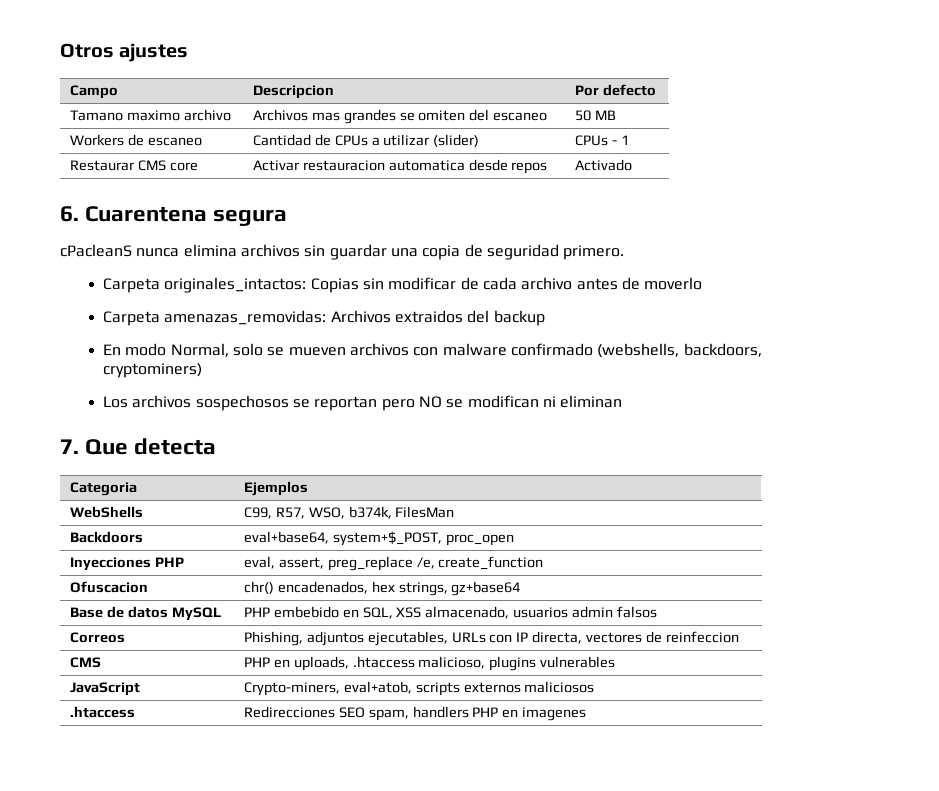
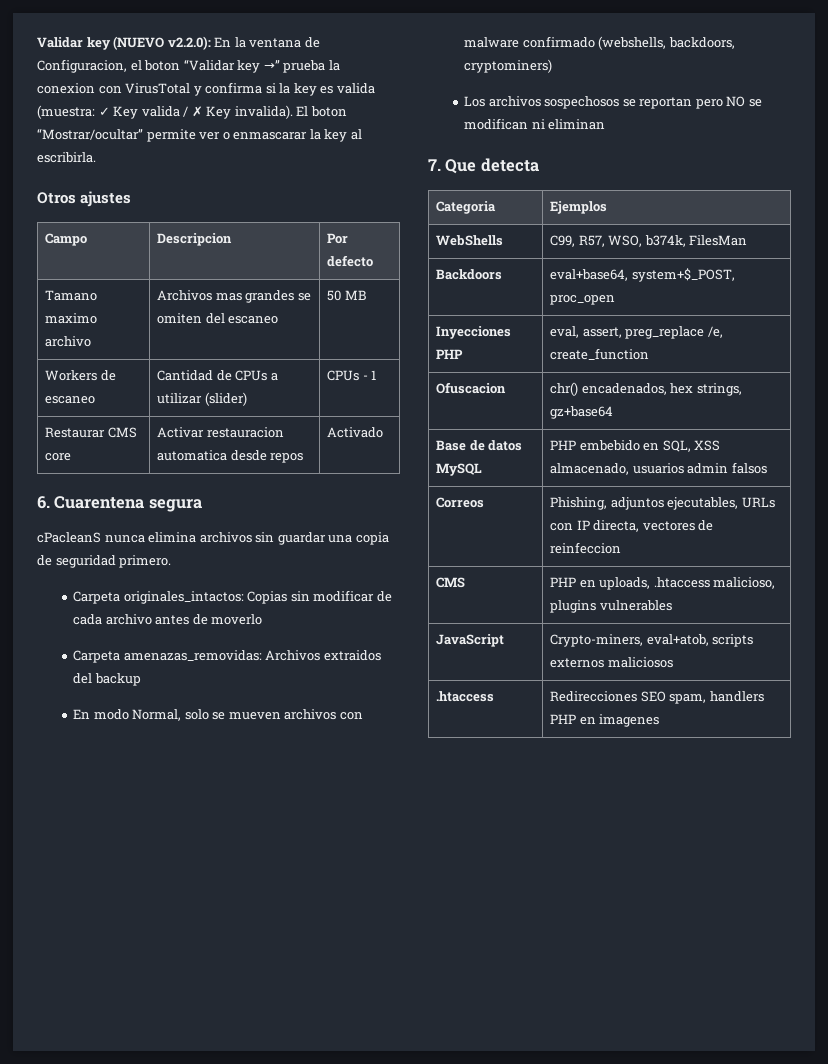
(60, 50) none -> [37,36,320,50] [37,59,340,73] [37,82,375,96] [37,105,347,119] [37,128,362,142] [37,152,96,163] Validar key (NUEVO v2.2.0): En la ventana de Configuracion, el boton “Validar key →” prueba la conexion con VirusTotal y confirma si la key es valida (muestra: ✓ Key valida / ✗ Key invalida). El boton “Mostrar/ocultar” permite ver o enmascarar la key al escribirla. //

